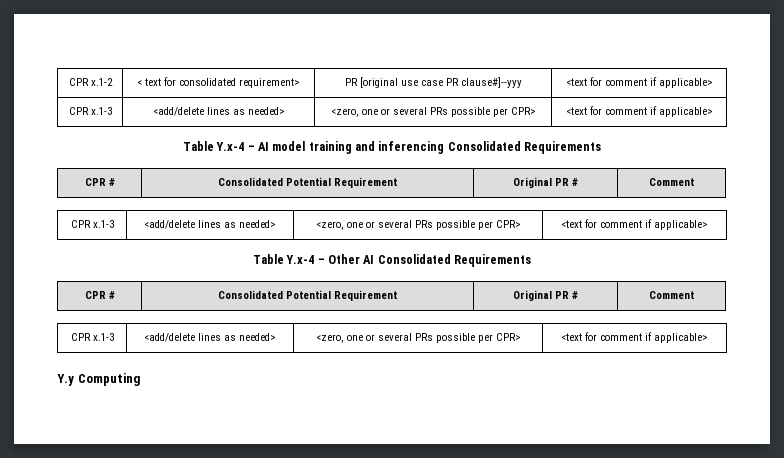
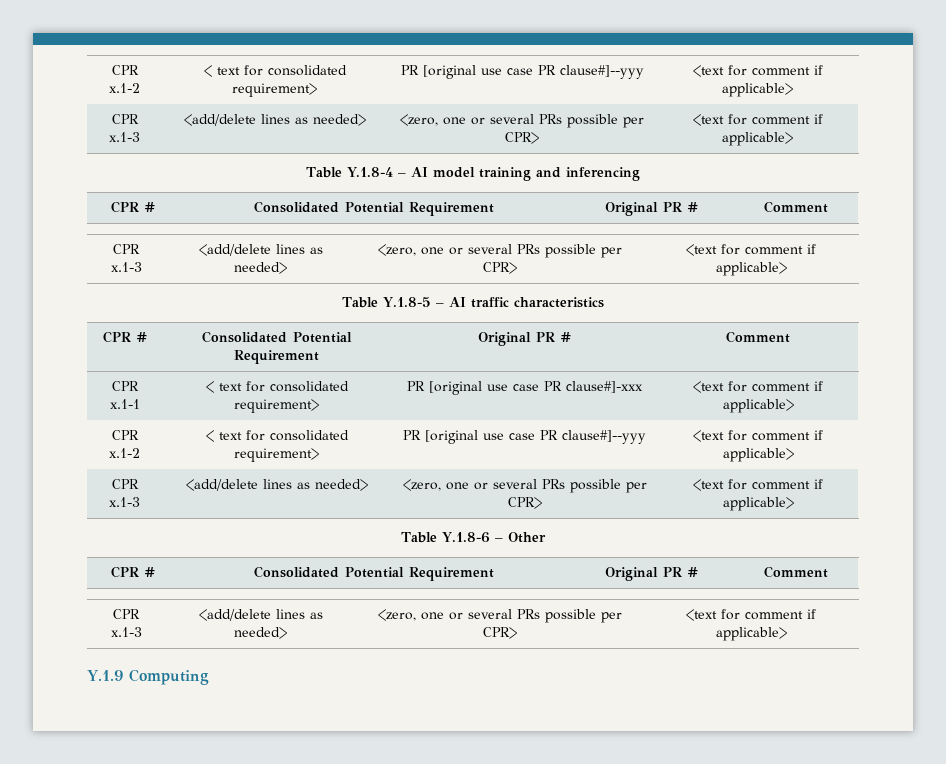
[216,142,245,151] Y.x-4 -> [346,167,394,177] Y.1.8-4
[447,141,602,154] Consolidated Requirements -> (641, 174) none
[286,255,315,264] Y.x-4 -> [383,297,604,308] [102,331,147,343] [202,331,352,343] [234,350,319,364] [478,332,571,346] [726,331,790,343] [111,381,139,391] [109,399,140,409] [205,381,349,393] [234,399,319,413] [407,381,643,395] [693,381,823,393] [722,399,794,413] [111,430,139,440] [109,448,140,458] [205,430,349,442] [234,448,319,462] [403,430,646,444] [693,430,823,442] [722,448,794,462] [111,479,139,489] [109,497,140,507] [185,479,368,491] [402,479,647,493] [507,497,542,509] [693,479,823,491] [722,497,794,511] [401,532,490,543] Y.1.8-5 – AI traffic characteristics // CPR # | Consolidated Potential Requirement | Original PR # | Comment // CPR x.1-1 | < text for consolidated requirement> | PR [original use case PR clause#]-xxx | <text for comment if applicable> // CPR x.1-2 | < text for consolidated requirement> | PR [original use case PR clause#]--yyy | <text for comment if applicable> // CPR x.1-3 | <add/delete lines as needed> | <zero, one or several PRs possible per CPR> | <text for comment if applicable> // Table Y.1.8-6
[363,254,532,267] AI Consolidated Requirements -> (546, 537) none
[57,374,74,386] Y.y -> [87,670,123,681] Y.1.9

